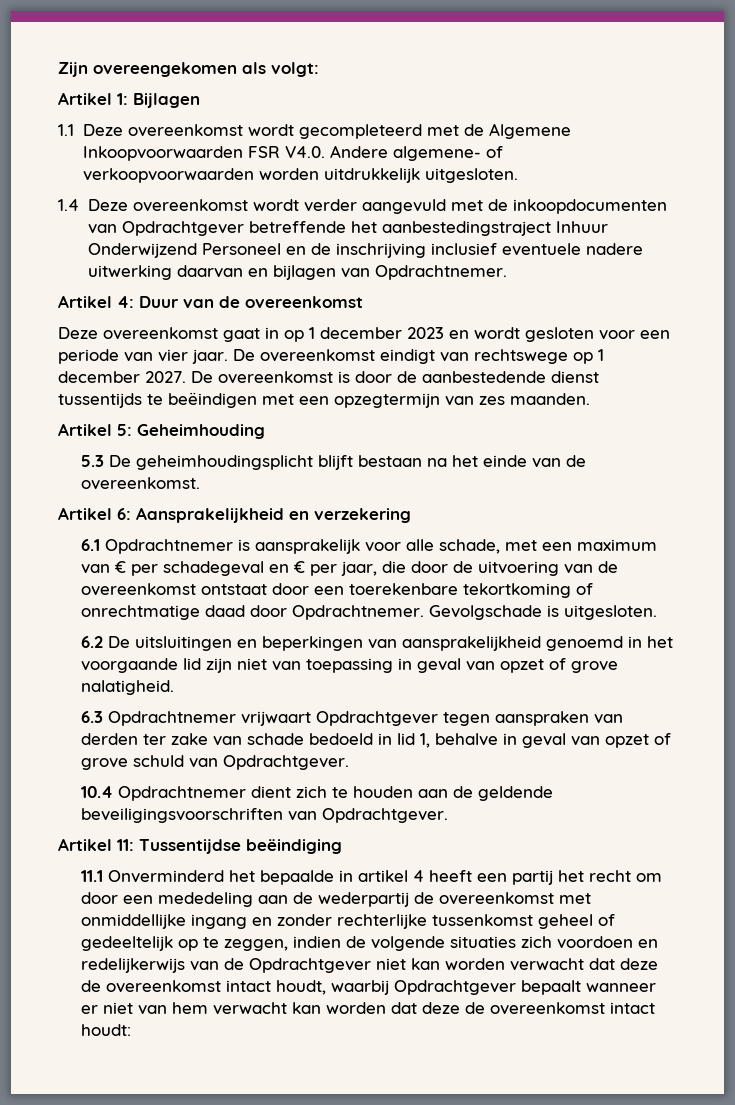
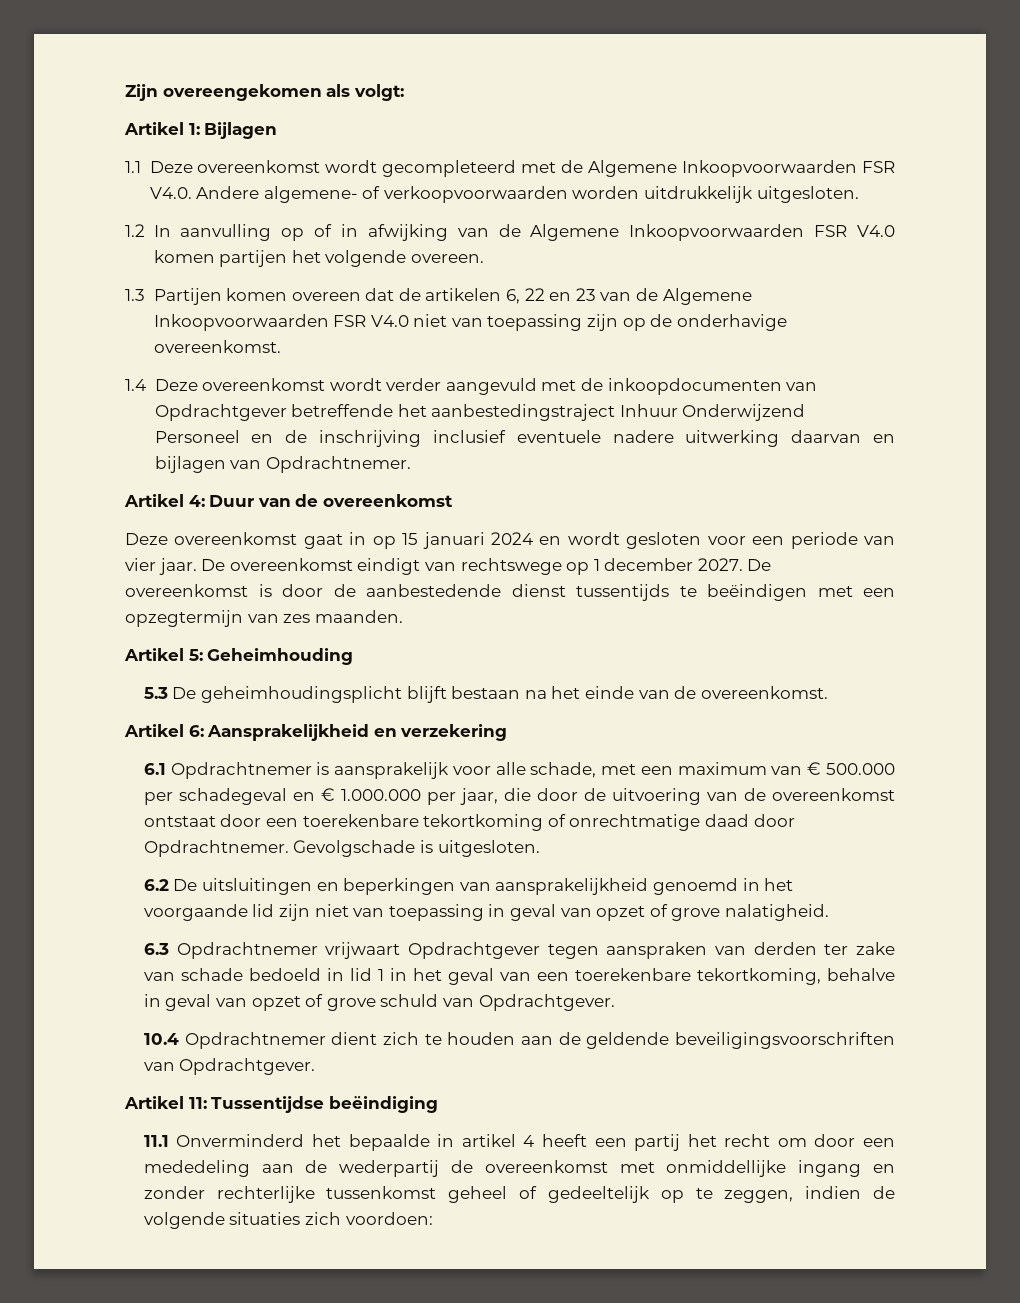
(518, 175) none -> [125,224,896,241] [153,250,484,267] [125,288,752,305] [153,314,787,331] [153,340,281,353] // 1.2 In aanvulling op of in afwijking van de Algemene Inkoopvoorwaarden FSR V4.0 komen partijen het volgende overeen. // 1.3 Partijen komen overeen dat de artikelen 6, 22 en 23 van de Algemene Inkoopvoorwaarden FSR V4.0 niet van toepassing zijn op de onderhavige overeenkomst.
[309,327,444,339] 1 december 2023 -> [402,532,533,549] 15 januari 2024
(127, 567) none -> [826,763,896,775] 500.000
(306, 567) none -> [340,789,421,801] 1.000.000
[420,733,431,748] 1, -> [377,968,821,985] 1 in het geval van een toerekenbare tekortkoming,
[557,936,659,949] [81,958,659,973] [81,980,657,995] [81,1002,656,1015] [81,1024,132,1036] voordoen en redelijkerwijs van de Opdrachtgever niet kan worden verwacht dat deze de overeenkomst intact houdt, waarbij Opdrachtgever bepaalt wanneer er niet van hem verwacht kan worden dat deze de overeenkomst intact houdt: -> [345,1212,433,1225] voordoen:

